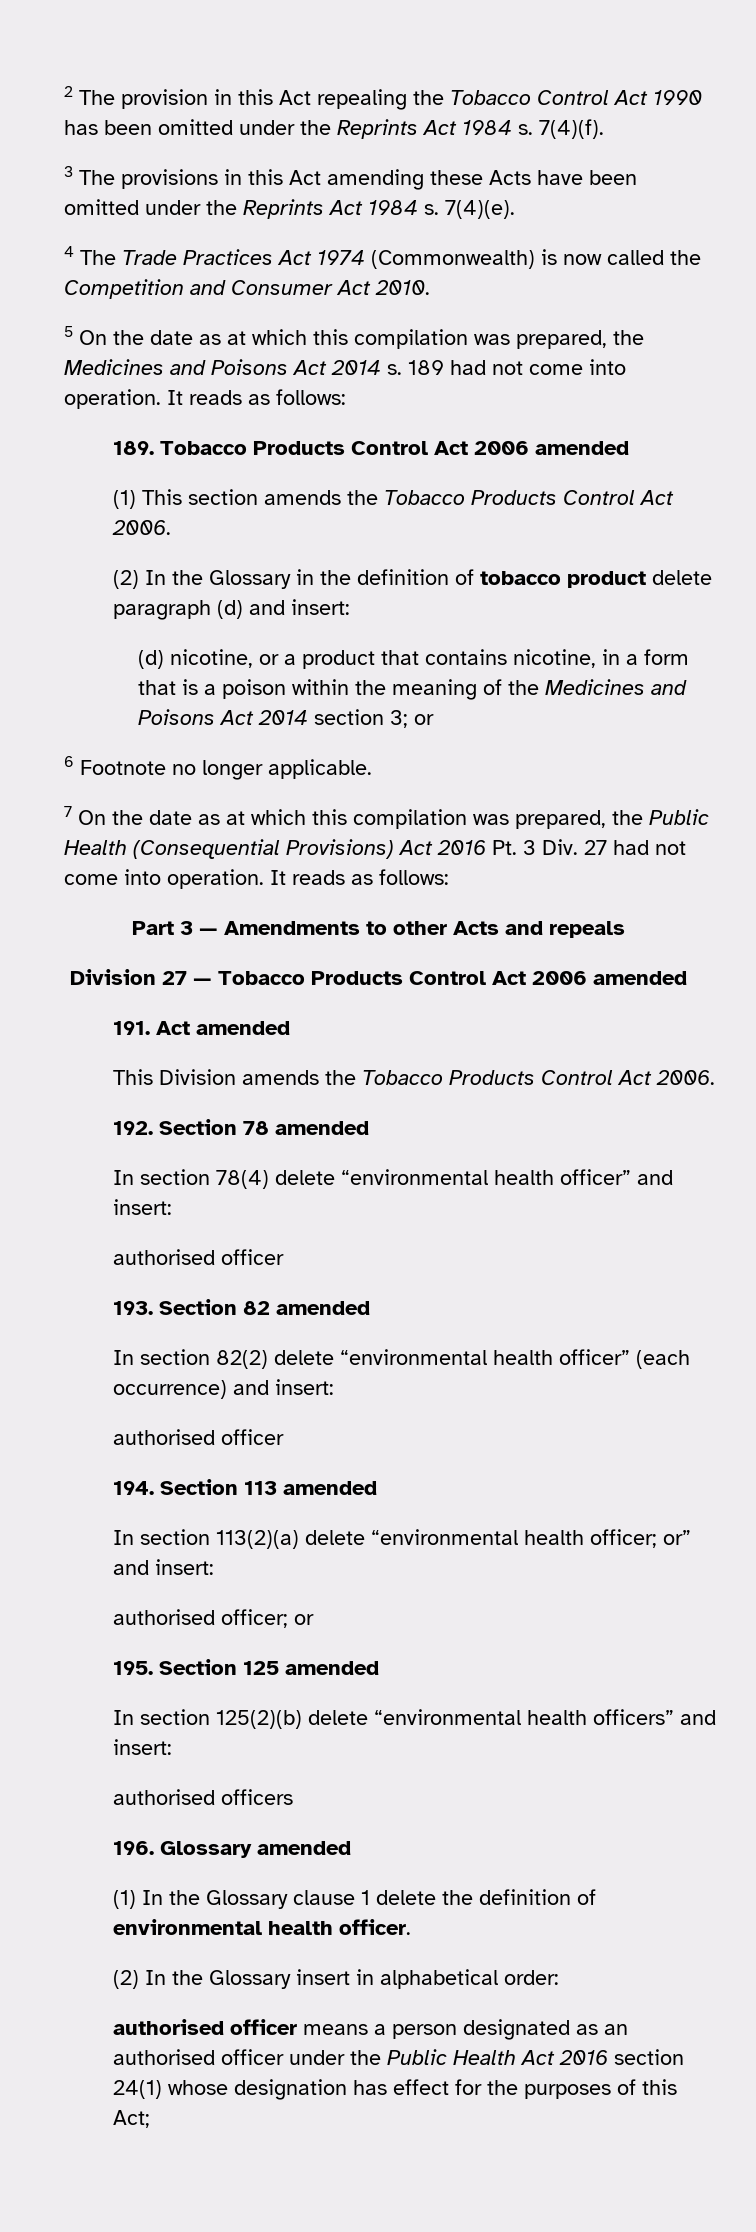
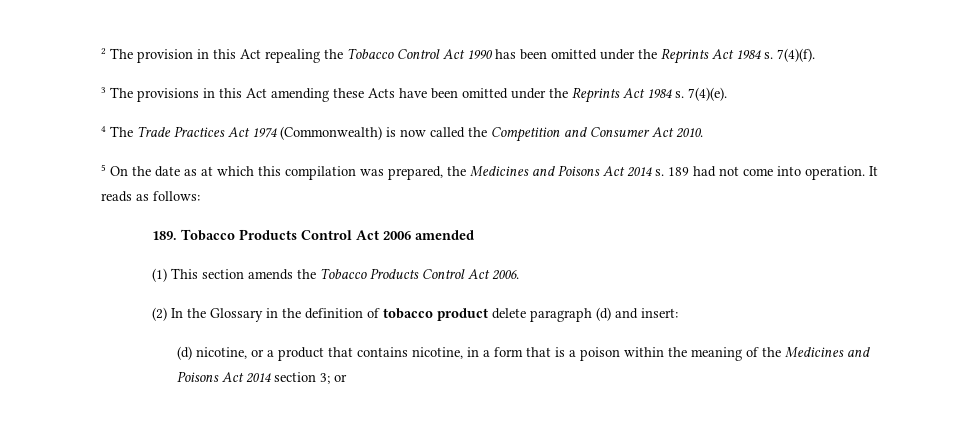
[63,756,372,780] [63,806,709,829] [63,839,686,859] [63,869,449,889] [131,921,625,938] [69,969,687,985] [112,1021,290,1035] [112,1069,715,1085] [112,1119,369,1135] [112,1169,673,1189] [112,1199,172,1215] [112,1249,284,1265] [112,1299,370,1315] [112,1349,690,1369] [112,1379,334,1399] [112,1429,284,1445] [112,1479,377,1495] [112,1529,691,1549] [112,1559,214,1575] [112,1609,314,1628] [112,1659,379,1675] [112,1709,716,1729] [112,1739,172,1755] [112,1789,293,1805] [112,1841,351,1858] [112,1889,596,1909] [112,1919,411,1935] [112,1969,559,1989] [112,2019,628,2040] [112,2049,684,2065] [112,2079,677,2100] [112,2110,150,2128] // 6 Footnote no longer applicable. // 7 On the date as at which this compilation was prepared, the Public Health (Consequential Provisions) Act 2016 Pt. 3 Div. 27 had not come into operation. It reads as follows: // Part 3 — Amendments to other Acts and repeals // Division 27 — Tobacco Products Control Act 2006 amended // 191. Act amended // This Division amends the Tobacco Products Control Act 2006. // 192. Section 78 amended // In section 78(4) delete “environmental health officer” and insert: // authorised officer // 193. Section 82 amended // In section 82(2) delete “environmental health officer” (each occurrence) and insert: // authorised officer // 194. Section 113 amended // In section 113(2)(a) delete “environmental health officer; or” and insert: // authorised officer; or // 195. Section 125 amended // In section 125(2)(b) delete “environmental health officers” and insert: // authorised officers // 196. Glossary amended // (1) In the Glossary clause 1 delete the definition of environmental health officer. // (2) In the Glossary insert in alphabetical order: // authorised officer means a person designated as an authorised officer under the Public Health Act 2016 section 24(1) whose designation has effect for the purposes of this Act; -> (347, 378) none

